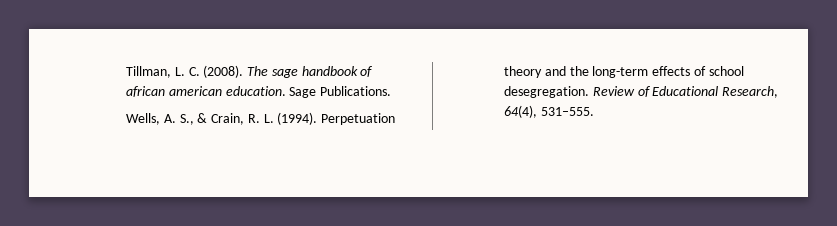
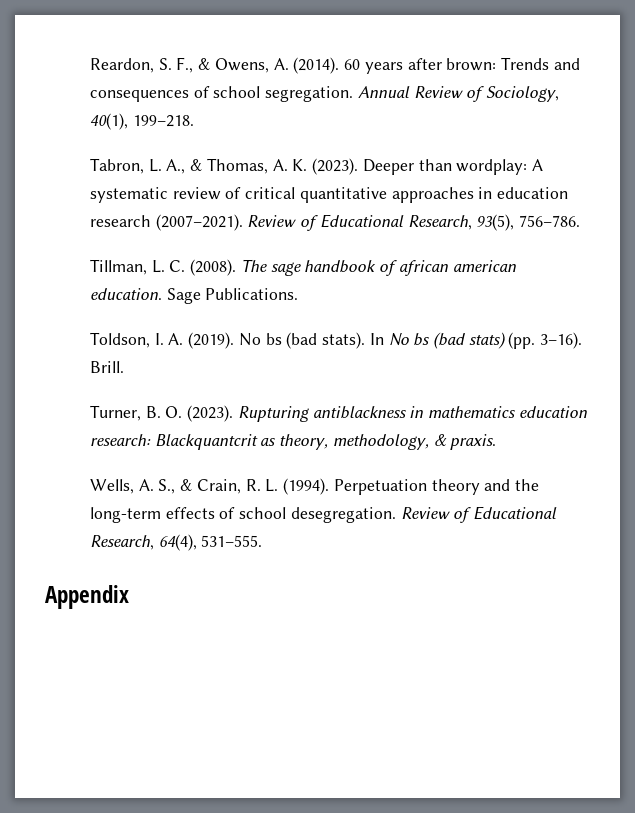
(125, 72) none -> [90,57,580,74] [90,86,560,102] [90,113,194,130] [90,158,544,175] [90,187,569,203] [90,214,581,231] Reardon, S. F., & Owens, A. (2014). 60 years after brown: Trends and consequences of school segregation. Annual Review of Sociology, 40(1), 199–218. // Tabron, L. A., & Thomas, A. K. (2023). Deeper than wordplay: A systematic review of critical quantitative approaches in education research (2007–2021). Review of Educational Research, 93(5), 756–786. //
(392, 91) none -> [90,332,583,349] [90,361,125,373] [90,405,588,422] [90,434,497,450] // Toldson, I. A. (2019). No bs (bad stats). In No bs (bad stats) (pp. 3–16). Brill. // Turner, B. O. (2023). Rupturing antiblackness in mathematics education research: Blackquantcrit as theory, methodology, & praxis.
(594, 111) none -> [45,585,129,609] // Appendix

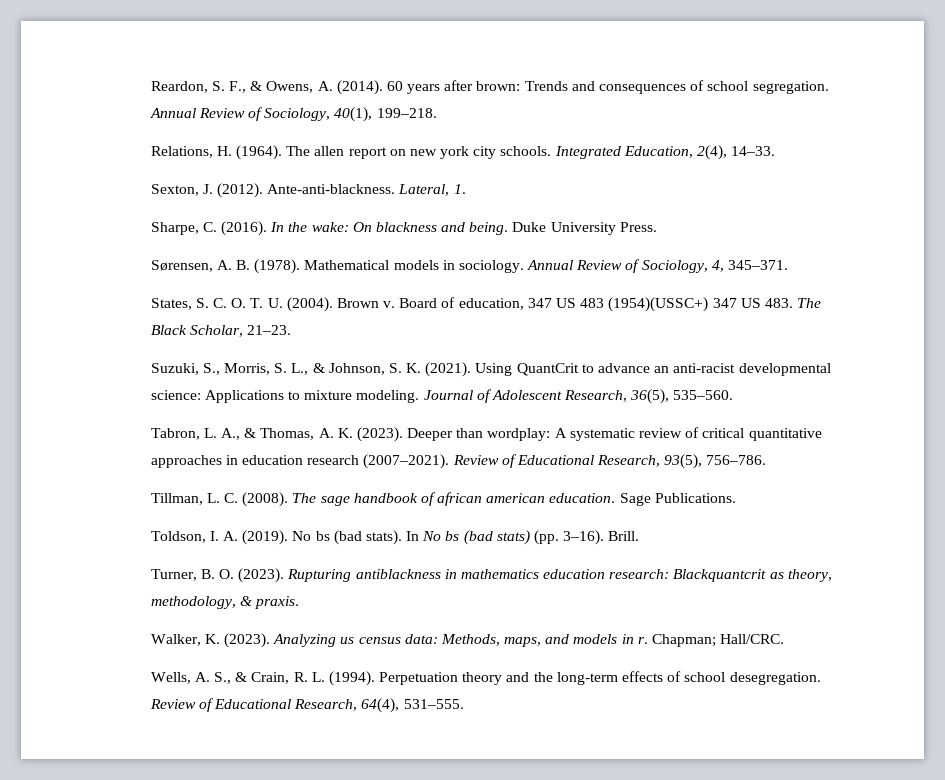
(194, 121) none -> [150,145,776,160] [150,183,466,198] [150,221,657,236] [150,259,789,274] [150,297,822,312] [150,325,291,337] [150,362,831,377] [150,389,734,404] // Relations, H. (1964). The allen report on new york city schools. Integrated Education, 2(4), 14–33. // Sexton, J. (2012). Ante-anti-blackness. Lateral, 1. // Sharpe, C. (2016). In the wake: On blackness and being. Duke University Press. // Sørensen, A. B. (1978). Mathematical models in sociology. Annual Review of Sociology, 4, 345–371. // States, S. C. O. T. U. (2004). Brown v. Board of education, 347 US 483 (1954)(USSC+) 347 US 483. The Black Scholar, 21–23. // Suzuki, S., Morris, S. L., & Johnson, S. K. (2021). Using QuantCrit to advance an anti-racist developmental science: Applications to mixture modeling. Journal of Adolescent Research, 36(5), 535–560.
(497, 442) none -> [150,633,785,648] // Walker, K. (2023). Analyzing us census data: Methods, maps, and models in r. Chapman; Hall/CRC.
[45,585,129,609] // Appendix -> (464, 704) none

